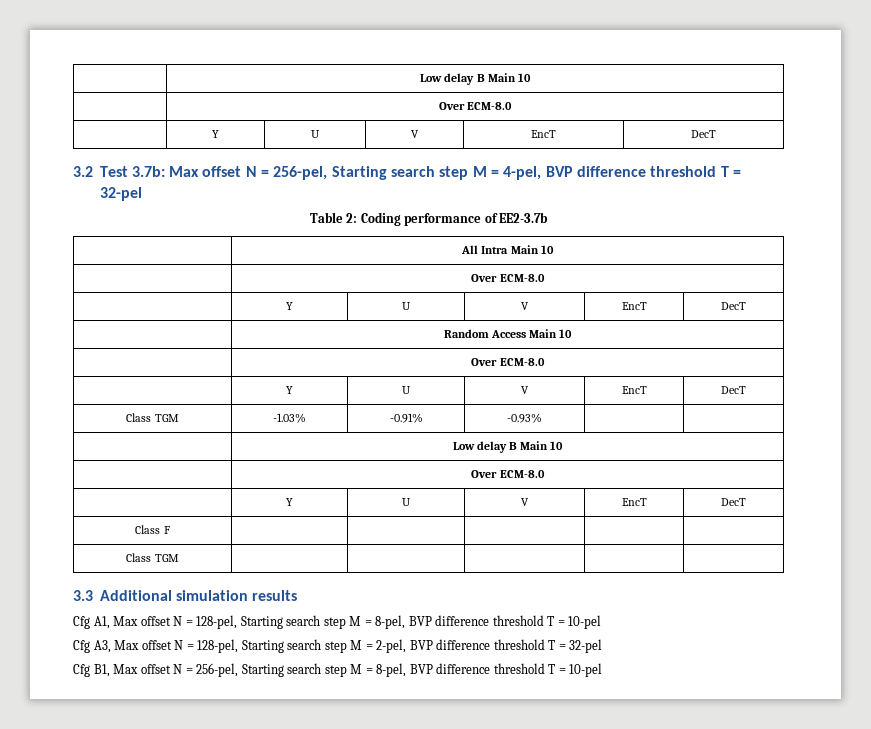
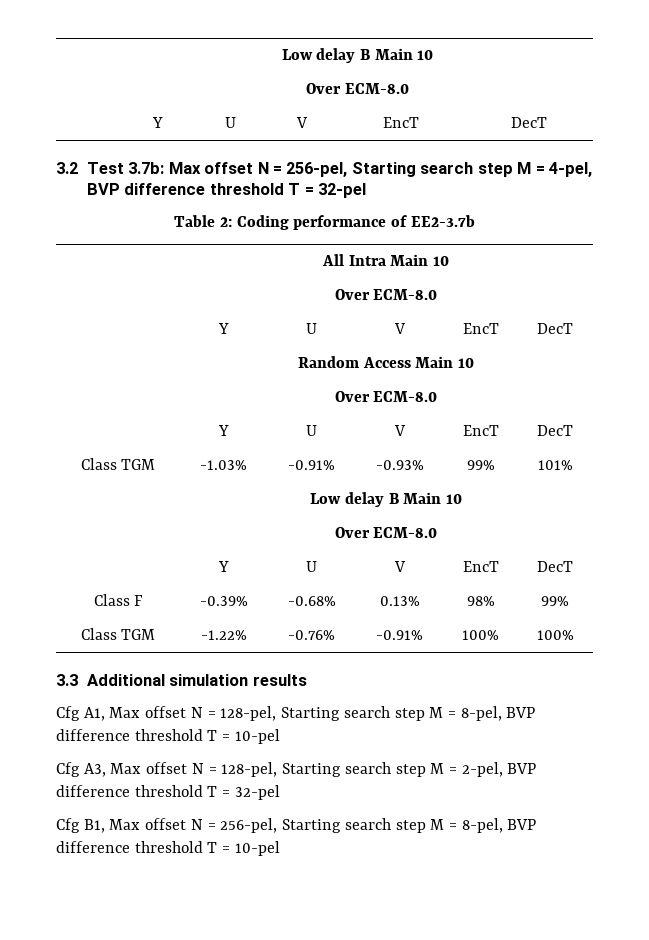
(542, 418) | -> [466,460,495,470] [537,460,573,470] 99% | 101%
[126,553,179,562] | | | | // Class TGM | | | | | -> [199,596,248,606] [287,596,336,606] [379,596,420,606] [466,596,495,606] [541,596,569,606] [80,628,156,640] [200,630,247,640] [288,630,335,640] [376,630,423,640] [462,630,499,640] [536,630,574,640] -0.39% | -0.68% | 0.13% | 98% | 99% // Class TGM | -1.22% | -0.76% | -0.91% | 100% | 100%

